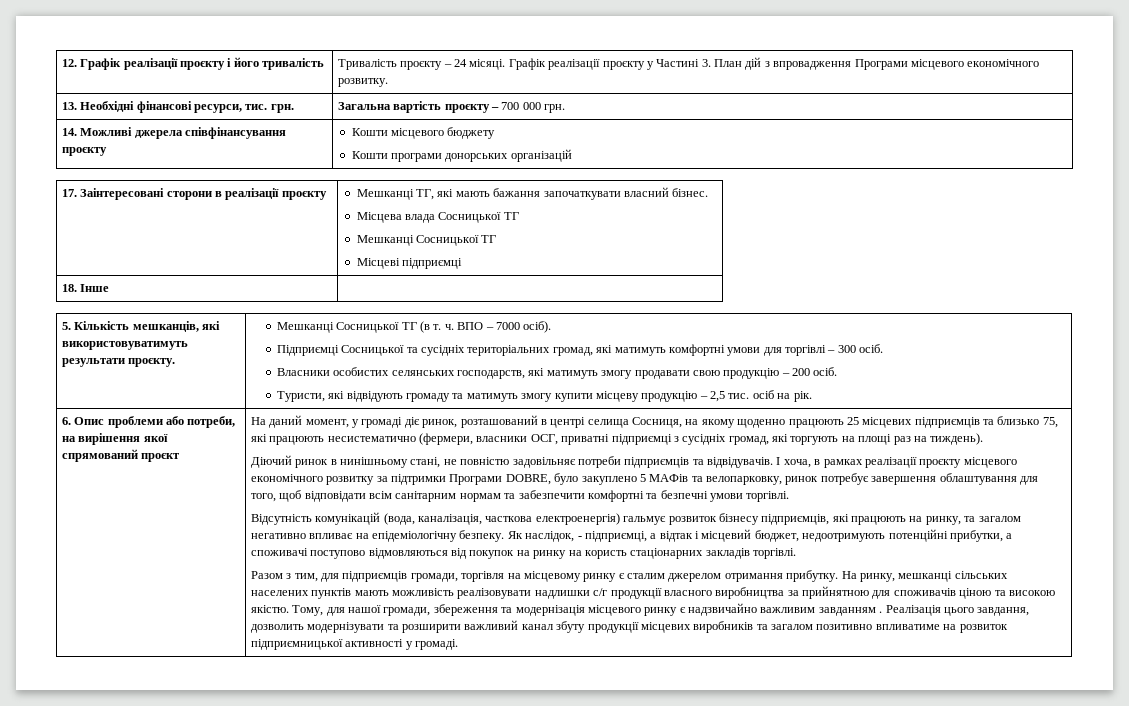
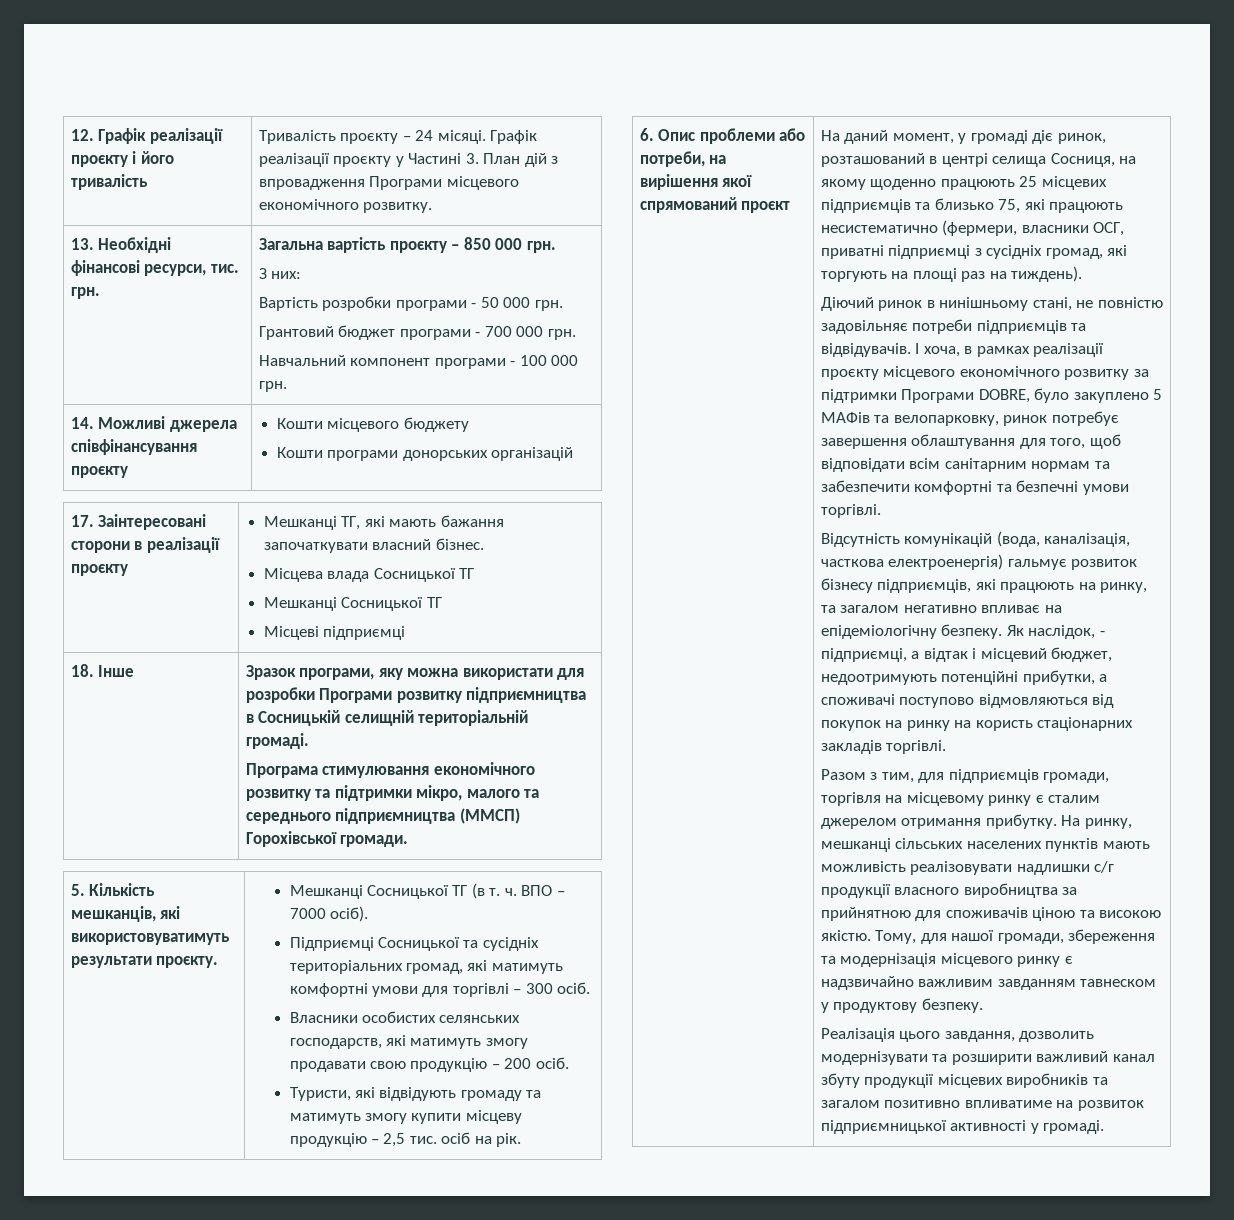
[501,102,520,110] 700 -> [463,237,556,253] [258,268,302,279] [258,296,563,311] [258,325,576,340] [258,355,547,369] 850 000 грн. // З них: // Вартість розробки програми - 50 000 грн. // Грантовий бюджет програми - 700 000 грн. // Навчальний компонент програми - 100
(110, 288) none -> [245,665,585,680] [245,687,587,703] [245,710,529,726] [245,733,309,749] [245,762,535,778] [245,785,540,801] [245,808,520,824] [245,831,409,847] Зразок програми, яку можна використати для розробки Програми розвитку підприємництва в Сосницькій селищній територіальній громаді. // Програма стимулювання економічного розвитку та підтримки мікро, малого та середнього підприємництва (ММСП) Горохівської громади.
[879,611,883,613] . -> [1080,979,1157,987] [820,998,983,1013] тавнеском у продуктову безпеку. //

